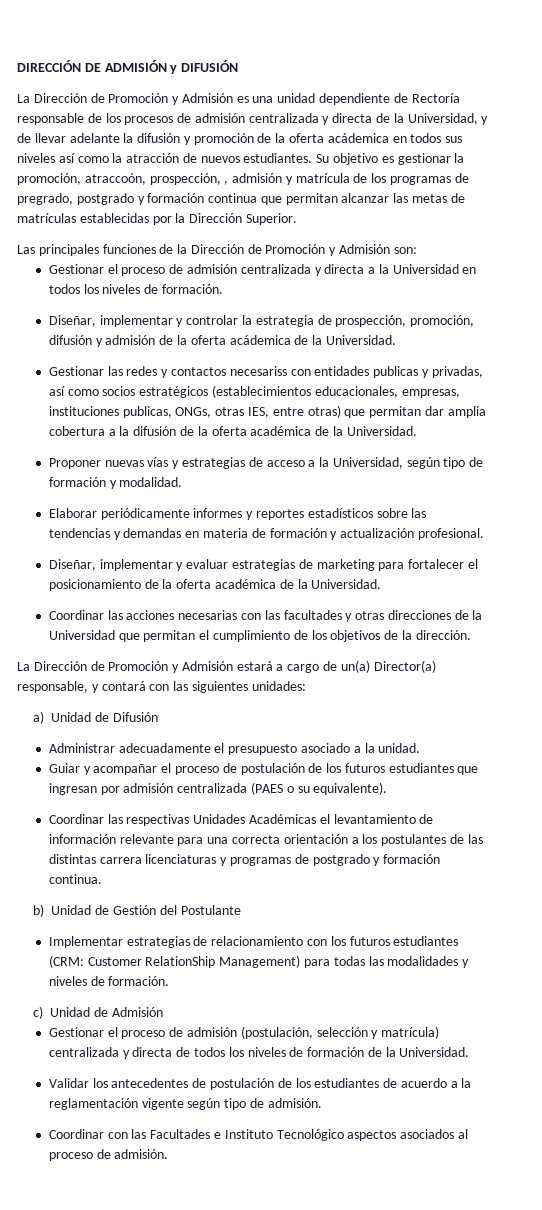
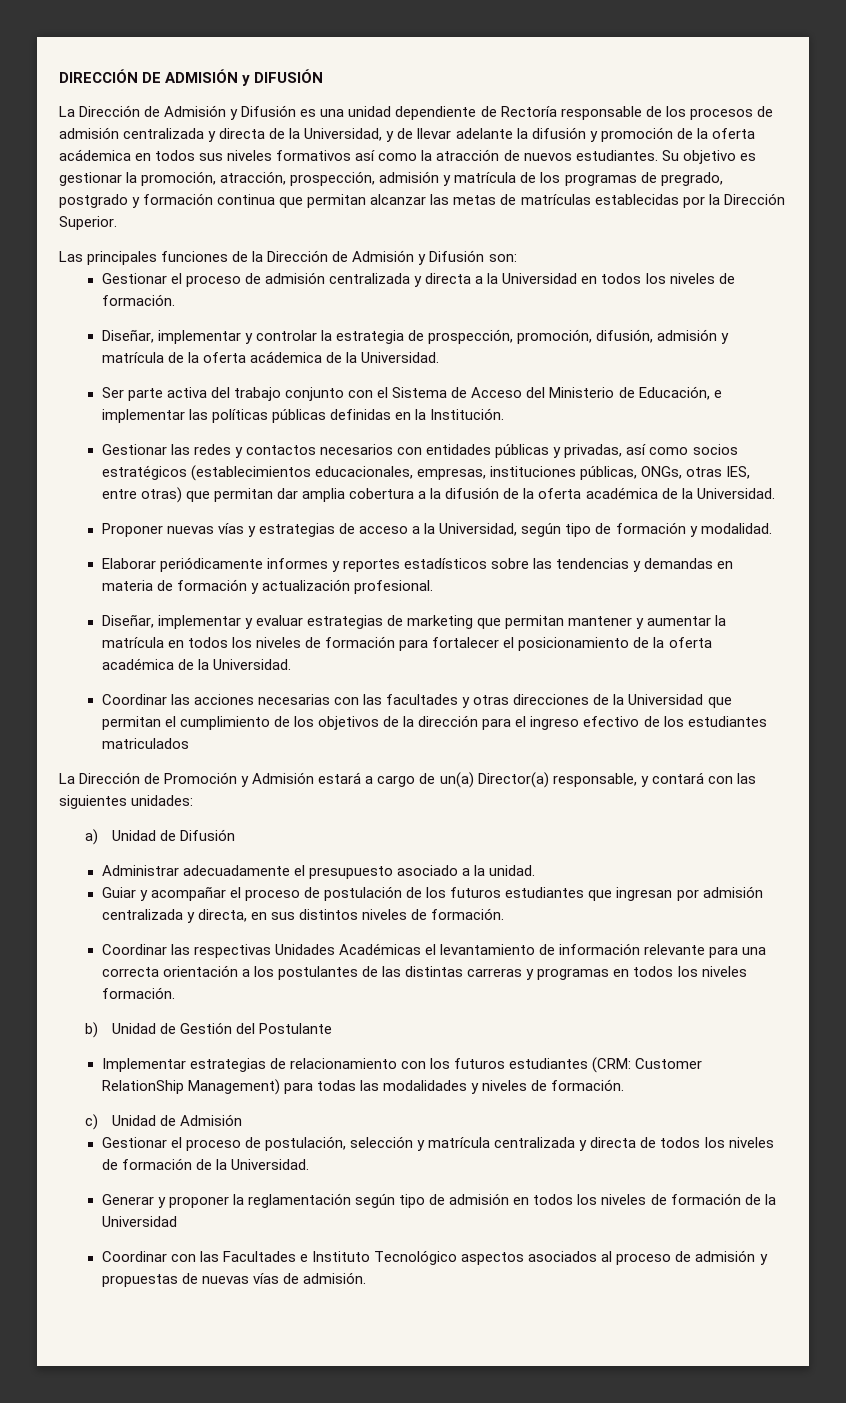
[108,93,233,105] Promoción y Admisión -> [164,105,297,120] Admisión y Difusión
(55, 158) none -> [276,150,352,161] formativos
[84,173,229,185] atraccoón, prospección, , -> [220,171,376,186] atracción, prospección,
[265,244,391,256] Promoción y Admisión -> [352,250,485,265] Admisión y Difusión
[48,335,156,347] difusión y admisión -> [596,329,730,344] [101,352,164,363] difusión, admisión y matrícula
(396, 340) none -> [101,386,722,401] [101,408,505,423] // Ser parte activa del trabajo conjunto con el Sistema de Acceso del Ministerio de Educación, e implementar las políticas públicas definidas en la Institución.
[229,366,287,376] necesariss -> [320,444,394,455] necesarios
[373,366,419,378] publicas -> [495,444,550,458] públicas
[122,406,172,418] publicas, -> [580,466,638,480] públicas,
(375, 565) none -> [477,615,727,629] [101,636,396,648] que permitan mantener y aumentar la matrícula en todos los niveles de formación
[415,630,471,640] dirección. -> [418,715,767,730] [101,738,189,749] dirección para el ingreso efectivo de los estudiantes matriculados
[250,782,388,795] (PAES o su equivalente). -> [186,908,505,923] y directa, en sus distintos niveles de formación.
[99,854,441,866] [48,874,102,884] carrera licenciaturas y programas de postgrado y formación continua. -> [467,966,747,980] [101,987,175,999] carreras y programas en todos los niveles formación.
[186,1026,313,1039] admisión (postulación, -> [265,1136,347,1151] postulación,
[381,1026,440,1039] matrícula) -> [428,1137,491,1148] matrícula
[48,1078,458,1090] Validar los antecedentes de postulación de los estudiantes de acuerdo a -> [101,1194,229,1208] Generar y proponer
[141,1098,322,1110] vigente según tipo de admisión. -> [355,1193,776,1208] [101,1216,177,1227] según tipo de admisión en todos los niveles de formación de la Universidad
(111, 1154) none -> [695,1250,768,1265] [101,1273,300,1287] admisión y propuestas de nuevas vías de

